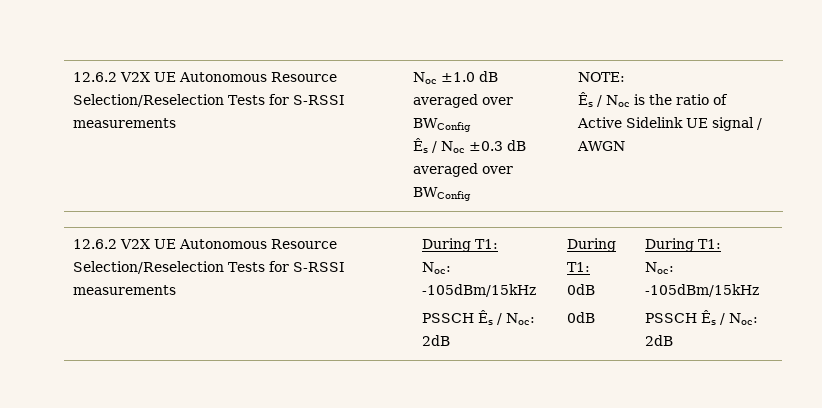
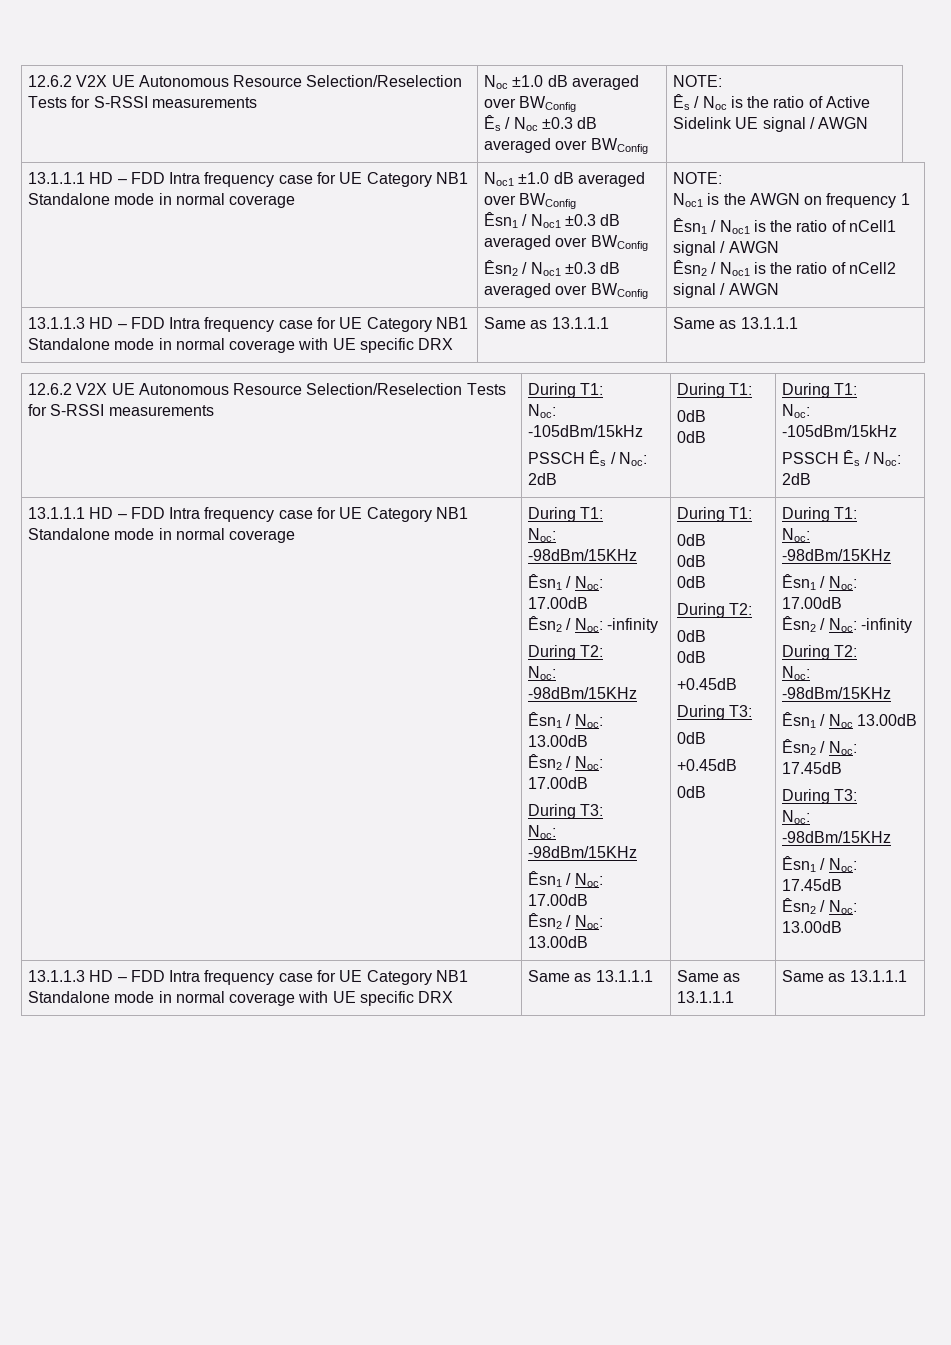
(626, 146) none -> [27,172,469,187] [27,193,296,208] [483,172,645,187] [483,193,577,209] [483,212,621,228] [483,235,648,251] [483,260,621,276] [483,283,648,299] [672,172,722,184] [672,193,910,208] [672,218,897,234] [672,241,779,256] [672,260,897,276] [672,283,779,298] [27,317,469,332] [27,338,454,353] [483,317,609,329] [672,317,798,329] // 13.1.1.1 HD – FDD Intra frequency case for UE Category NB1 Standalone mode in normal coverage | Noc1 ±1.0 dB averaged over BWConfig // Êsn1 / Noc1 ±0.3 dB averaged over BWConfig // Êsn2 / Noc1 ±0.3 dB averaged over BWConfig | NOTE: // Noc1 is the AWGN on frequency 1 // Êsn1 / Noc1 is the ratio of nCell1 signal / AWGN // Êsn2 / Noc1 is the ratio of nCell2 signal / AWGN // 13.1.1.3 HD – FDD Intra frequency case for UE Category NB1 Standalone mode in normal coverage with UE specific DRX | Same as 13.1.1.1 | Same as 13.1.1.1
(674, 340) none -> [27,507,469,522] [27,528,296,543] [527,507,604,522] [527,528,556,542] [527,549,637,561] [527,574,603,590] [527,597,588,609] [527,616,658,633] [527,645,604,660] [527,666,556,680] [527,687,637,699] [527,712,603,728] [527,735,588,747] [527,754,603,770] [527,777,588,789] [527,804,604,819] [527,825,556,839] [527,846,637,858] [527,871,603,887] [527,894,588,906] [527,913,603,929] [527,936,588,948] [676,507,753,522] [676,534,706,546] [676,555,706,567] [676,576,706,588] [676,603,753,618] [676,630,706,642] [676,651,706,663] [676,678,737,690] [676,705,753,720] [676,732,706,744] [676,759,737,771] [676,786,706,798] [781,507,858,522] [781,528,810,542] [781,549,891,561] [781,574,857,590] [781,597,842,609] [781,616,912,633] [781,645,858,660] [781,666,810,680] [781,687,891,699] [781,712,917,728] [781,739,857,755] [781,762,842,774] [781,789,858,804] [781,810,810,824] [781,831,891,843] [781,856,857,872] [781,879,842,891] [781,898,857,914] [781,921,842,933] [27,970,469,985] [27,991,454,1006] [527,970,653,982] [676,970,741,982] [676,991,734,1003] [781,970,907,982] // 13.1.1.1 HD – FDD Intra frequency case for UE Category NB1 Standalone mode in normal coverage | During T1: // Noc: -98dBm/15KHz // Êsn1 / Noc: 17.00dB // Êsn2 / Noc: -infinity // During T2: // Noc: -98dBm/15KHz // Êsn1 / Noc: 13.00dB // Êsn2 / Noc: 17.00dB // During T3: // Noc: -98dBm/15KHz // Êsn1 / Noc: 17.00dB // Êsn2 / Noc: 13.00dB | During T1: // 0dB // 0dB // 0dB // During T2: // 0dB // 0dB // +0.45dB // During T3: // 0dB // +0.45dB // 0dB | During T1: // Noc: -98dBm/15KHz // Êsn1 / Noc: 17.00dB // Êsn2 / Noc: -infinity // During T2: // Noc: -98dBm/15KHz // Êsn1 / Noc 13.00dB // Êsn2 / Noc: 17.45dB // During T3: // Noc: -98dBm/15KHz // Êsn1 / Noc: 17.45dB // Êsn2 / Noc: 13.00dB // 13.1.1.3 HD – FDD Intra frequency case for UE Category NB1 Standalone mode in normal coverage with UE specific DRX | Same as 13.1.1.1 | Same as 13.1.1.1 | Same as 13.1.1.1

